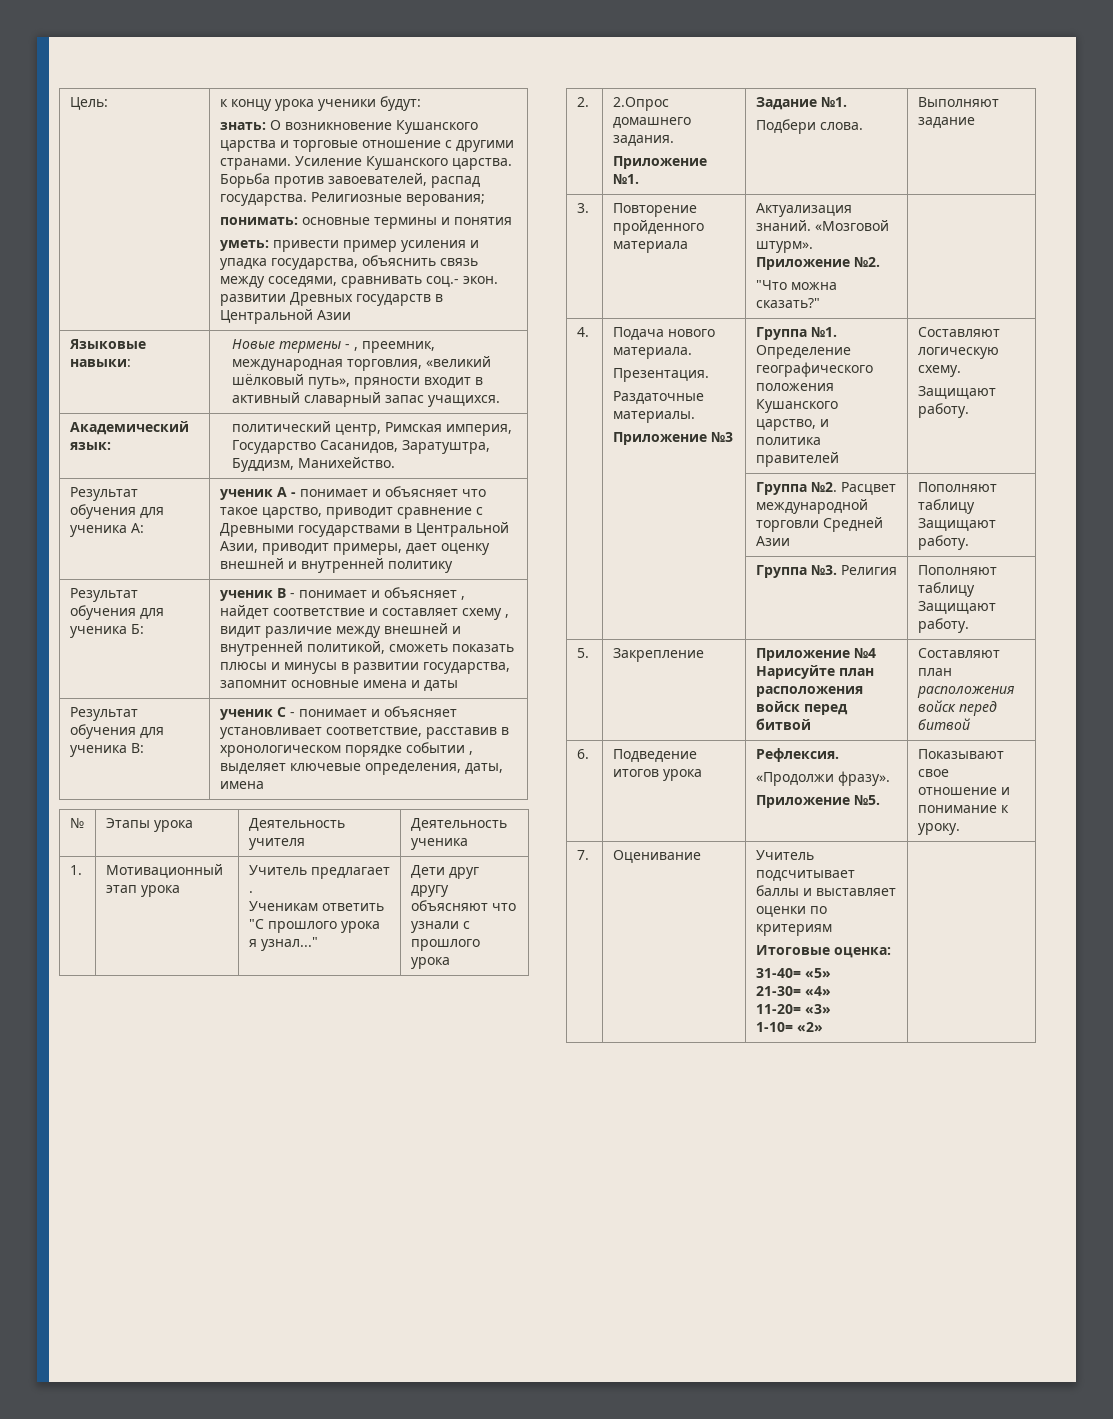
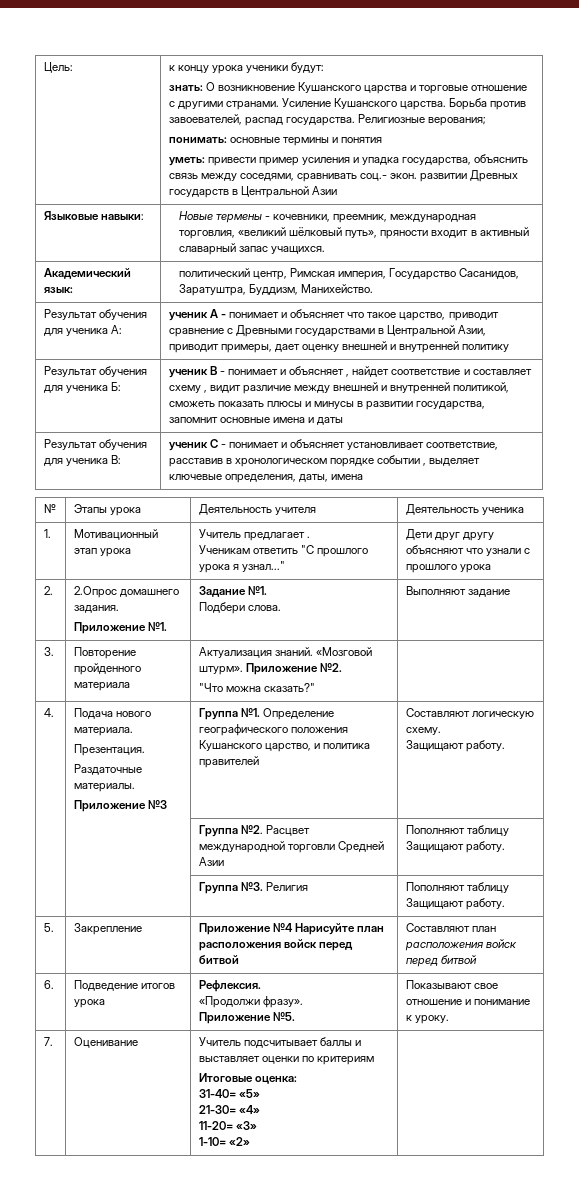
[354,347,359,351] , -> [273,214,331,222] кочевники,

